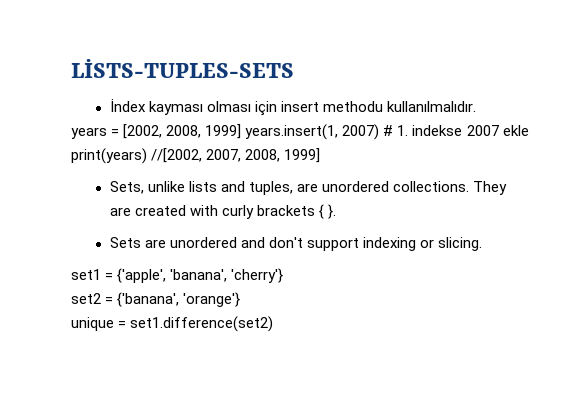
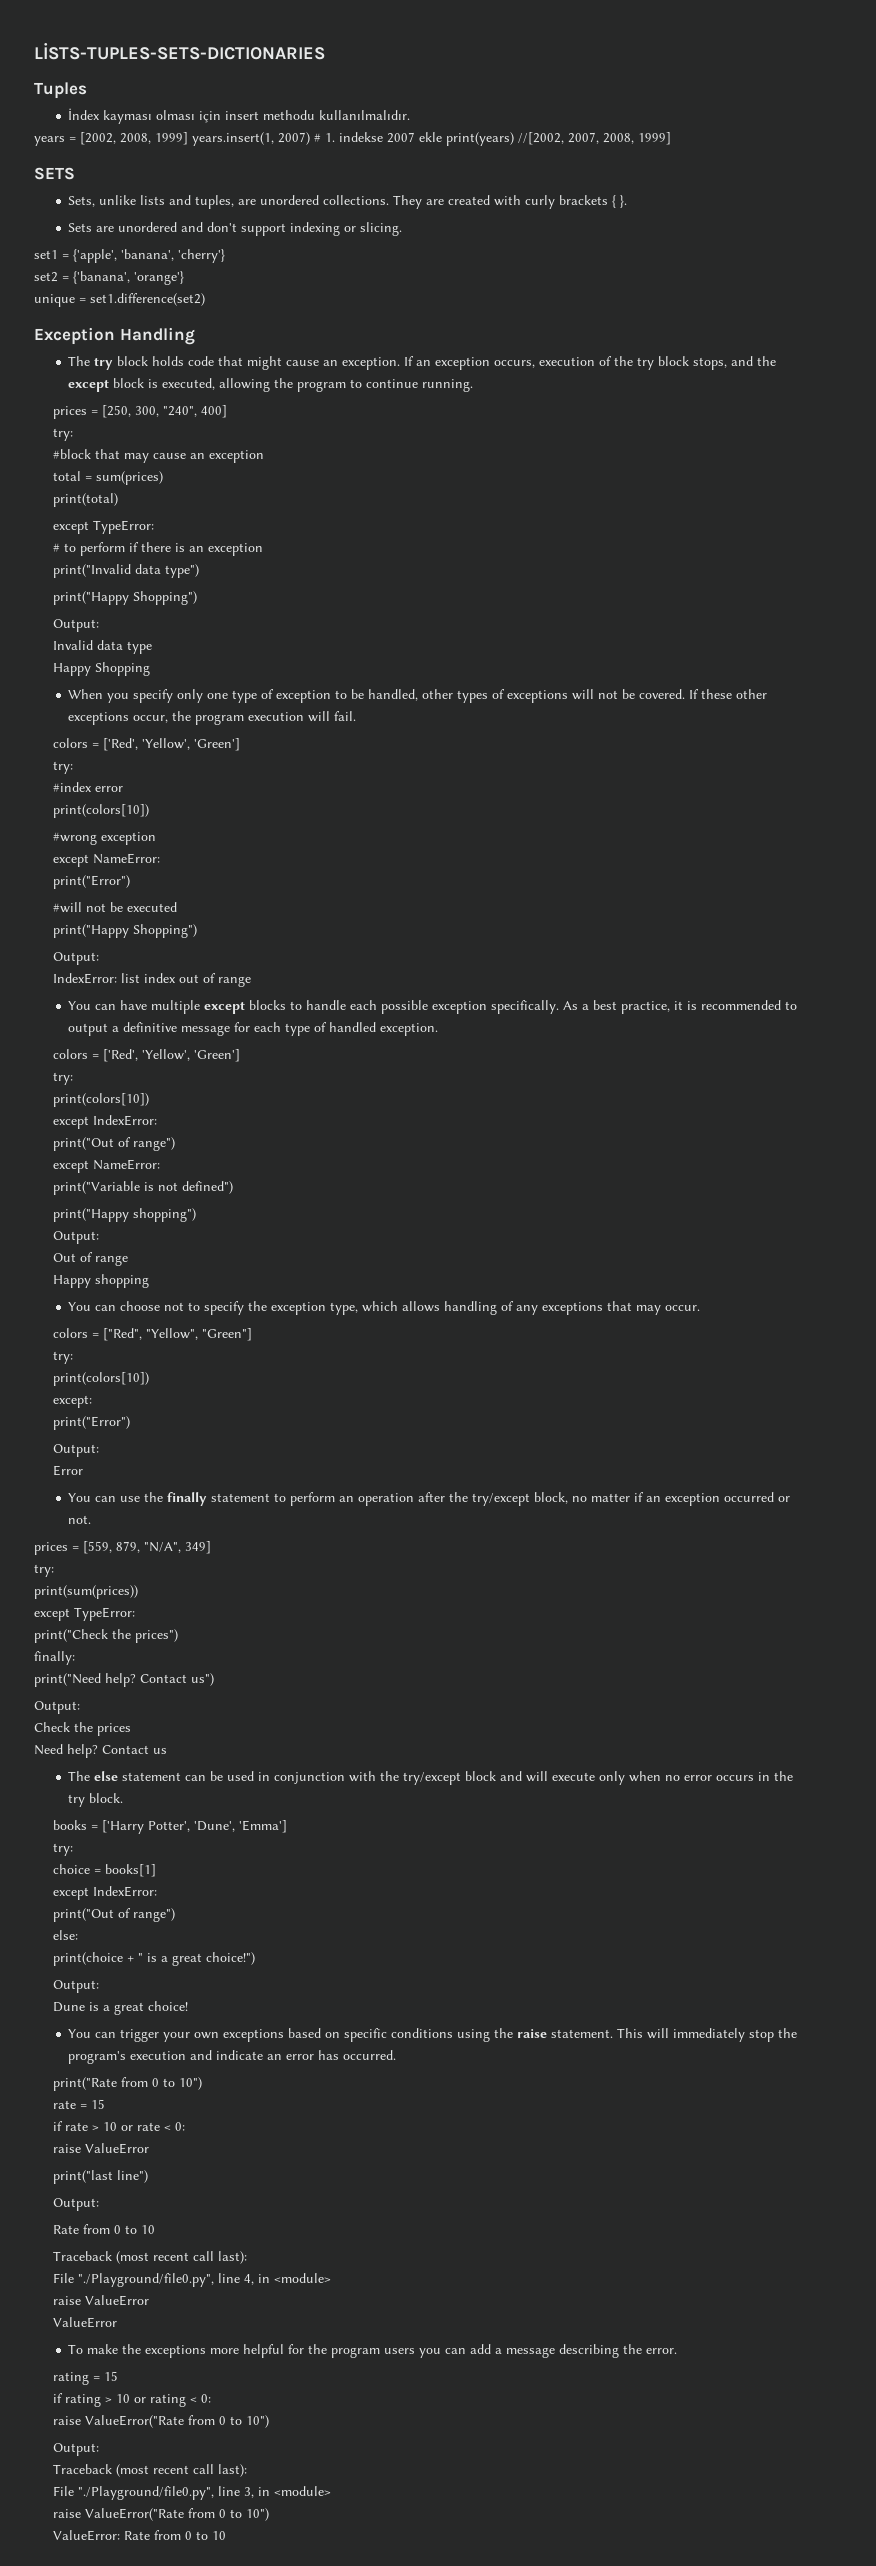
[71,59,294,78] LİSTS-TUPLES-SETS -> [34,42,325,60] [34,82,87,99] LİSTS-TUPLES-SETS-DICTIONARIES // Tuples
(321, 155) none -> [34,167,75,180] // SETS
(274, 324) none -> [34,327,195,345] [68,356,777,370] [68,378,474,392] [53,405,228,419] [53,428,74,441] [53,449,265,463] [53,471,164,485] [53,493,119,507] [53,520,155,534] [53,542,264,556] [53,564,200,578] [53,591,198,605] [53,619,100,632] [53,640,153,654] [53,662,151,676] [68,689,768,703] [68,711,357,725] [53,738,241,751] [53,761,74,774] [53,782,124,792] [53,804,150,818] [53,832,157,845] [53,853,161,867] [53,875,131,889] [53,902,178,913] [53,924,198,938] [53,952,100,965] [53,973,252,987] [68,1000,798,1014] [68,1022,439,1036] [53,1049,241,1062] [53,1072,74,1085] [53,1093,150,1107] [53,1115,158,1129] [53,1137,176,1151] [53,1159,161,1173] [53,1181,234,1195] [53,1208,197,1222] [53,1231,100,1244] [53,1252,129,1266] [53,1274,150,1288] [68,1301,701,1315] [53,1328,253,1341] [53,1351,74,1364] [53,1372,150,1386] [53,1395,93,1408] [53,1416,131,1430] [53,1444,100,1457] [53,1465,84,1476] [68,1492,791,1506] [68,1515,92,1524] [34,1541,211,1555] [34,1564,54,1577] [34,1585,138,1599] [34,1607,135,1621] [34,1629,178,1643] [34,1651,75,1665] [34,1673,214,1687] [34,1701,80,1714] [34,1722,131,1736] [34,1744,167,1758] [68,1771,794,1785] [68,1793,124,1807] [53,1820,288,1834] [53,1843,74,1856] [53,1864,157,1877] [53,1886,158,1900] [53,1908,176,1922] [53,1930,79,1940] [53,1952,256,1966] [53,1980,100,1993] [53,2001,189,2015] [68,2028,798,2042] [68,2050,397,2064] [53,2077,203,2091] [53,2099,106,2109] [53,2121,186,2131] [53,2143,150,2154] [53,2170,149,2184] [53,2198,100,2211] [53,2224,156,2234] [53,2251,248,2264] [53,2273,332,2287] [53,2295,150,2306] [53,2317,118,2328] [68,2344,678,2358] [53,2371,119,2385] [53,2393,212,2407] [53,2415,270,2428] [53,2443,100,2456] [53,2464,248,2477] [53,2486,332,2500] [53,2508,270,2521] [53,2530,227,2541] // Exception Handling // The try block holds code that might cause an exception. If an exception occurs, execution of the try block stops, and the except block is executed, allowing the program to continue running. // prices = [250, 300, "240", 400] // try: // #block that may cause an exception // total = sum(prices) // print(total) // except TypeError: // # to perform if there is an exception // print("Invalid data type") // print("Happy Shopping") // Output: // Invalid data type // Happy Shopping // When you specify only one type of exception to be handled, other types of exceptions will not be covered. If these other exceptions occur, the program execution will fail. // colors = ['Red', 'Yellow', 'Green'] // try: // #index error // print(colors[10]) // #wrong exception // except NameError: // print("Error") // #will not be executed // print("Happy Shopping") // Output: // IndexError: list index out of range // You can have multiple except blocks to handle each possible exception specifically. As a best practice, it is recommended to output a definitive message for each type of handled exception. // colors = ['Red', 'Yellow', 'Green'] // try: // print(colors[10]) // except IndexError: // print("Out of range") // except NameError: // print("Variable is not defined") // print("Happy shopping") // Output: // Out of range // Happy shopping // You can choose not to specify the exception type, which allows handling of any exceptions that may occur. // colors = ["Red", "Yellow", "Green"] // try: // print(colors[10]) // except: // print("Error") // Output: // Error // You can use the finally statement to perform an operation after the try/except block, no matter if an exception occurred or not. // prices = [559, 879, "N/A", 349] // try: // print(sum(prices)) // except TypeError: // print("Check the prices") // finally: // print("Need help? Contact us") // Output: // Check the prices // Need help? Contact us // The else statement can be used in conjunction with the try/except block and will execute only when no error occurs in the try block. // books = ['Harry Potter', 'Dune', 'Emma'] // try: // choice = books[1] // except IndexError: // print("Out of range") // else: // print(choice + " is a great choice!") // Output: // Dune is a great choice! // You can trigger your own exceptions based on specific conditions using the raise statement. This will immediately stop the program's execution and indicate an error has occurred. // print("Rate from 0 to 10") // rate = 15 // if rate > 10 or rate < 0: // raise ValueError // print("last line") // Output: // Rate from 0 to 10 // Traceback (most recent call last): // File "./Playground/file0.py", line 4, in <module> // raise ValueError // ValueError // To make the exceptions more helpful for the program users you can add a message describing the error. // rating = 15 // if rating > 10 or rating < 0: // raise ValueError("Rate from 0 to 10") // Output: // Traceback (most recent call last): // File "./Playground/file0.py", line 3, in <module> // raise ValueError("Rate from 0 to 10") // ValueError: Rate from 0 to 10

